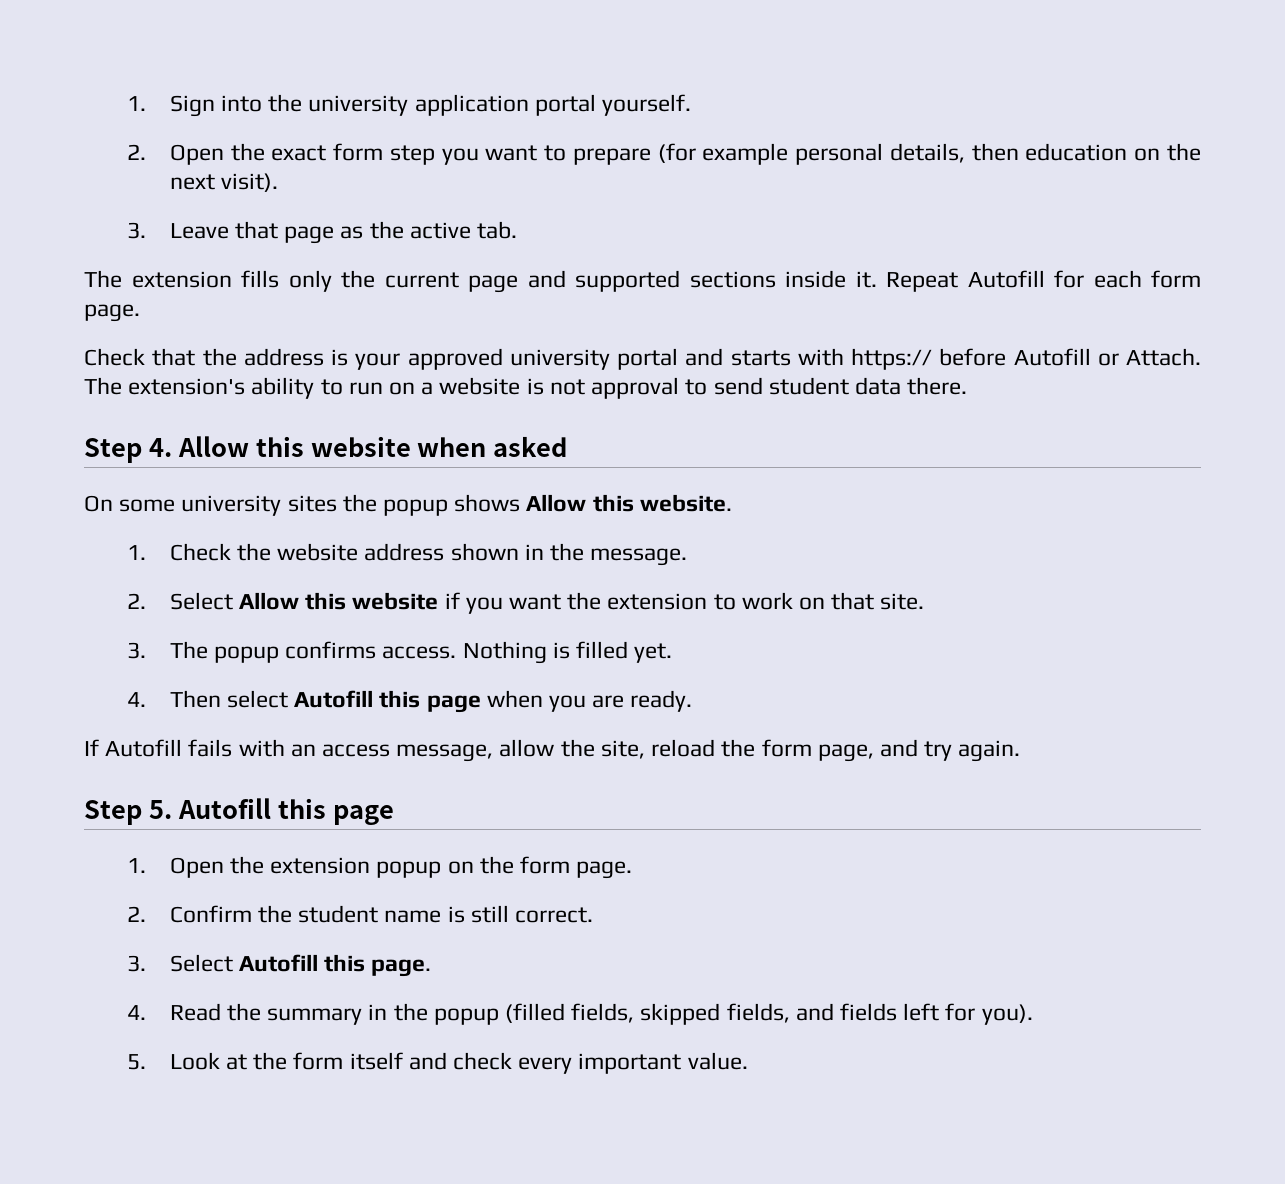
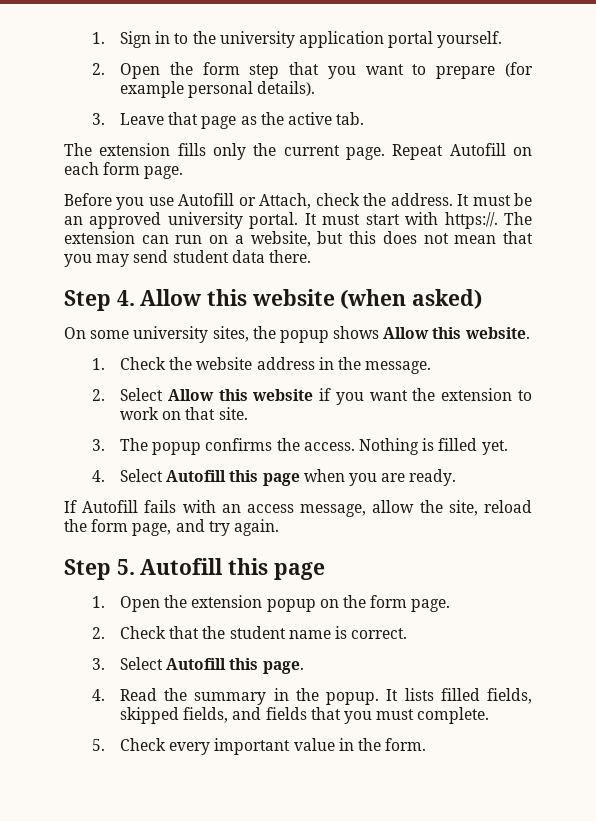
[220,95,262,112] into -> [155,31,189,44] in to
[271,145,327,161] exact -> (193, 68) none
(435, 155) none -> [289,62,320,75] that
[889,143,1201,163] [169,173,278,192] details, then education on the next visit). -> [257,81,316,96] details).
[468,270,877,293] page and supported sections inside it. -> [346,147,385,160] page.
[1054,270,1084,288] for -> [513,147,532,156] on
[84,348,1201,370] [84,377,708,399] Check that the address is your approved university portal and starts with https:// before Autofill or Attach. The extension's ability to run on a website is not approval to -> [64,193,532,210] [64,212,532,229] [64,231,533,247] [64,254,130,267] Before you use Autofill or Attach, check the address. It must be an approved university portal. It must start with https://. The extension can run on a website, but this does not mean that you may
[417,436,568,457] when asked -> [340,289,483,309] (when asked)
[287,495,337,512] sites -> [212,326,249,342] sites,
[450,543,519,561] shown -> (315, 363) none
(377, 650) none -> [276,438,300,451] the
[169,690,288,708] Then select -> [120,469,164,482] Select
[169,905,252,923] Confirm -> [120,626,200,639] Check that
[470,905,509,923] still -> (347, 632) none
[433,1003,565,1025] popup (filled -> [326,688,480,705] popup. It lists filled
[903,1003,1033,1025] [126,1052,748,1074] left for you). // 5. Look at the form itself and check every important value. -> [310,707,490,724] [92,738,427,755] that you must complete. // 5. Check every important value in the form.

